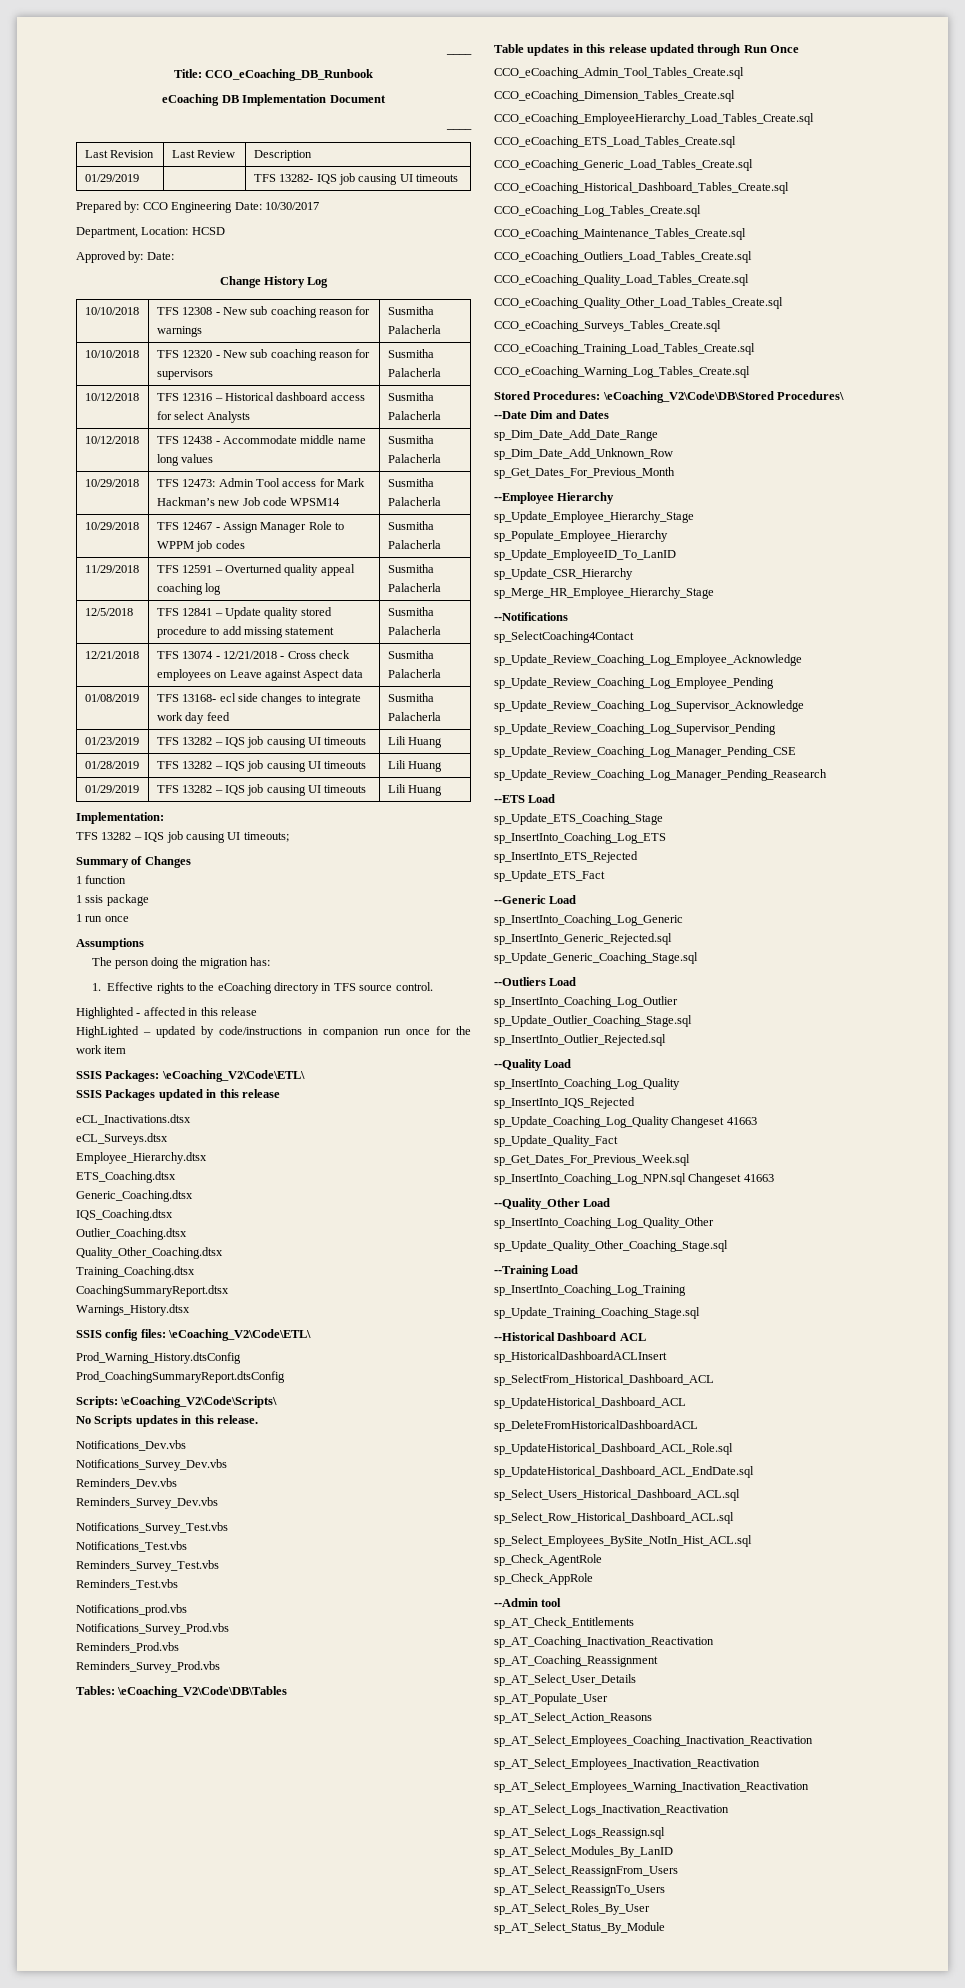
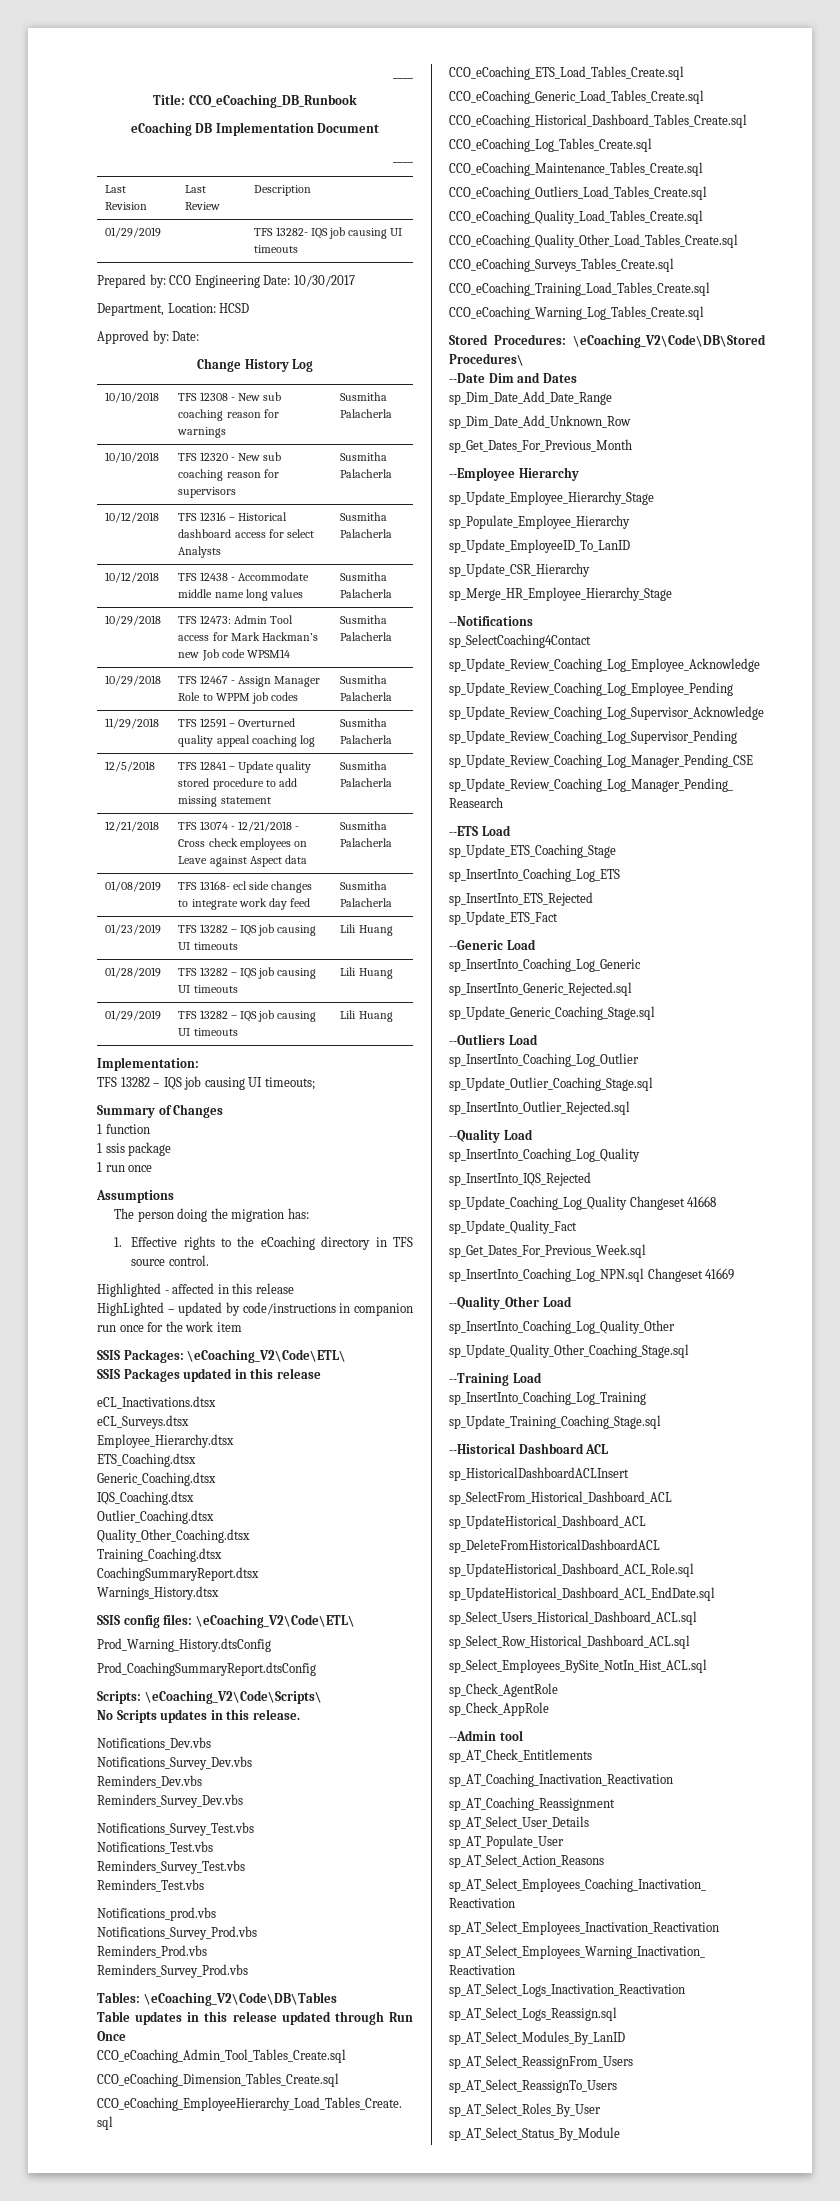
[726,1117,757,1125] 41663 -> [687,1196,717,1207] 41668
[743,1174,774,1182] 41663 -> [705,1268,735,1280] 41669

